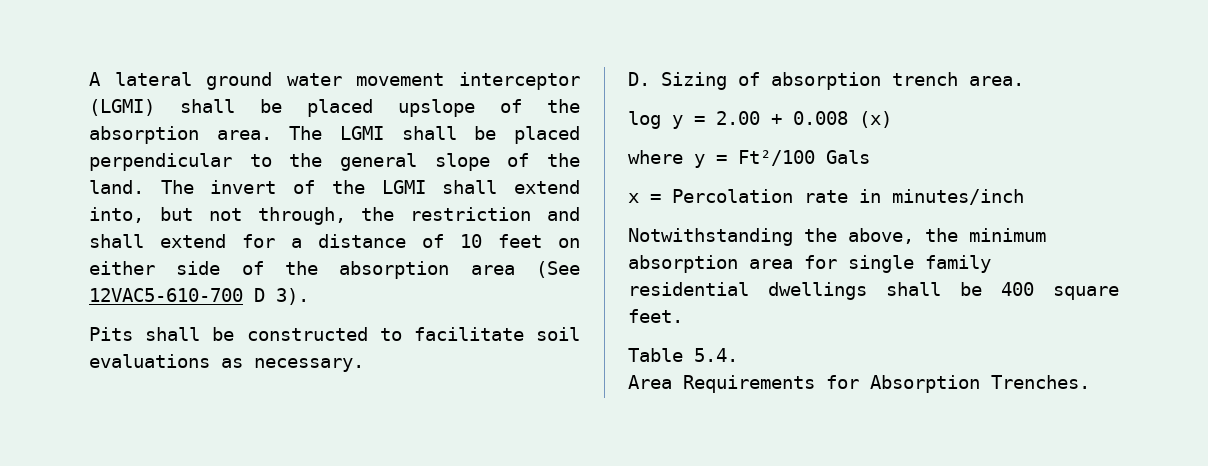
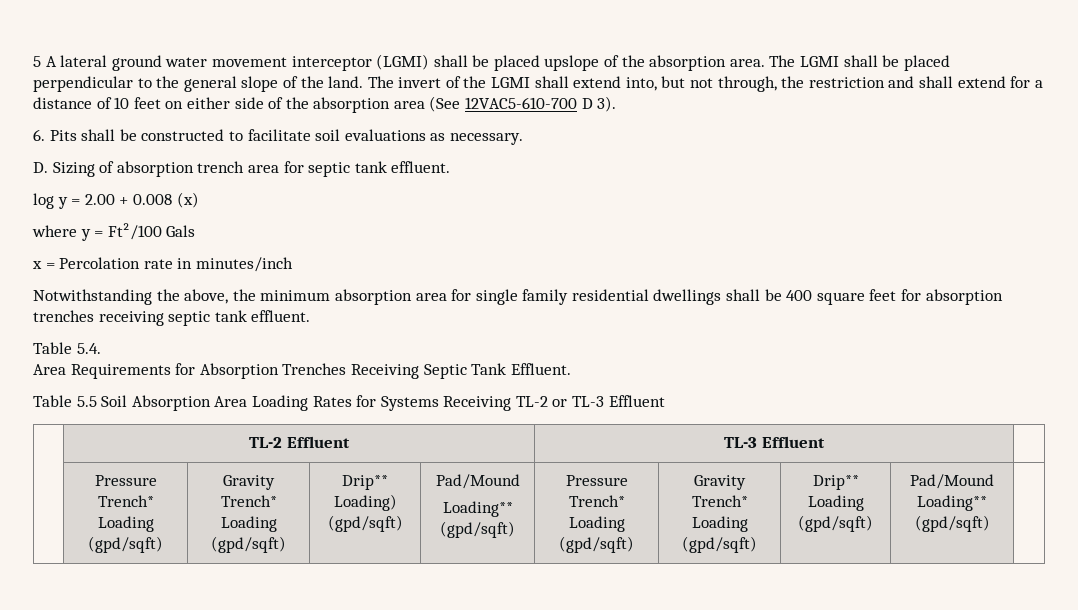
(89, 79) none -> [33,56,41,67] 5
(309, 296) none -> [33,129,45,141] 6.
[969,76,1024,86] area. -> [247,161,451,177] area for septic tank effluent.
[628,309,683,323] feet. -> [869,289,1003,305] [33,310,311,326] feet for absorption trenches receiving septic tank effluent.
[991,375,1090,389] Trenches. -> [282,363,571,379] [33,395,665,411] [249,436,350,448] [724,436,825,448] [94,475,157,486] [97,495,154,507] [97,516,154,532] [88,536,163,553] [223,475,275,490] [220,495,277,507] [220,516,277,532] [211,536,286,553] [342,475,388,490] [333,494,397,511] [327,515,403,532] [435,474,520,489] [442,501,513,517] [440,521,515,538] [565,475,628,486] [568,495,625,507] [568,516,625,532] [559,536,635,553] [694,475,747,490] [691,495,748,507] [691,516,748,532] [682,536,758,553] [812,475,859,490] [807,495,864,511] [798,515,874,532] [910,474,995,489] [917,495,988,511] [914,515,990,532] Trenches Receiving Septic Tank Effluent. // Table 5.5 Soil Absorption Area Loading Rates for Systems Receiving TL-2 or TL-3 Effluent // | TL-2 Effluent | TL-3 Effluent | // | Pressure Trench* Loading (gpd/sqft) | Gravity Trench* Loading (gpd/sqft) | Drip** Loading) (gpd/sqft) | Pad/Mound // Loading** (gpd/sqft) | Pressure Trench* Loading (gpd/sqft) | Gravity Trench* Loading (gpd/sqft) | Drip** Loading (gpd/sqft) | Pad/Mound Loading** (gpd/sqft) |

